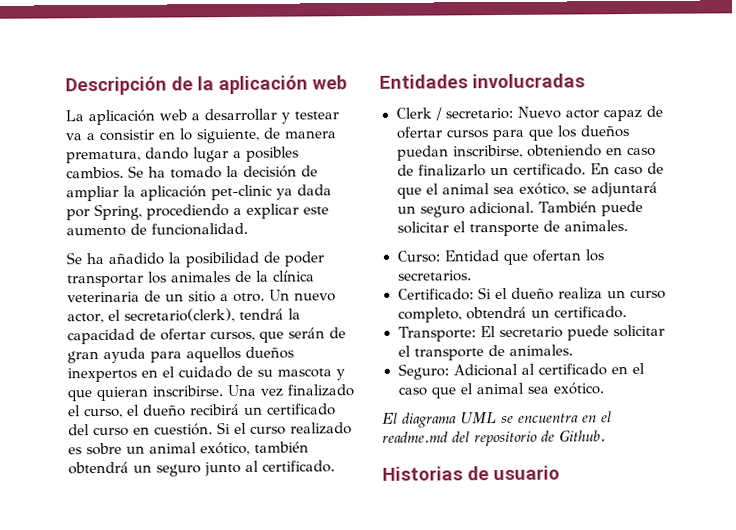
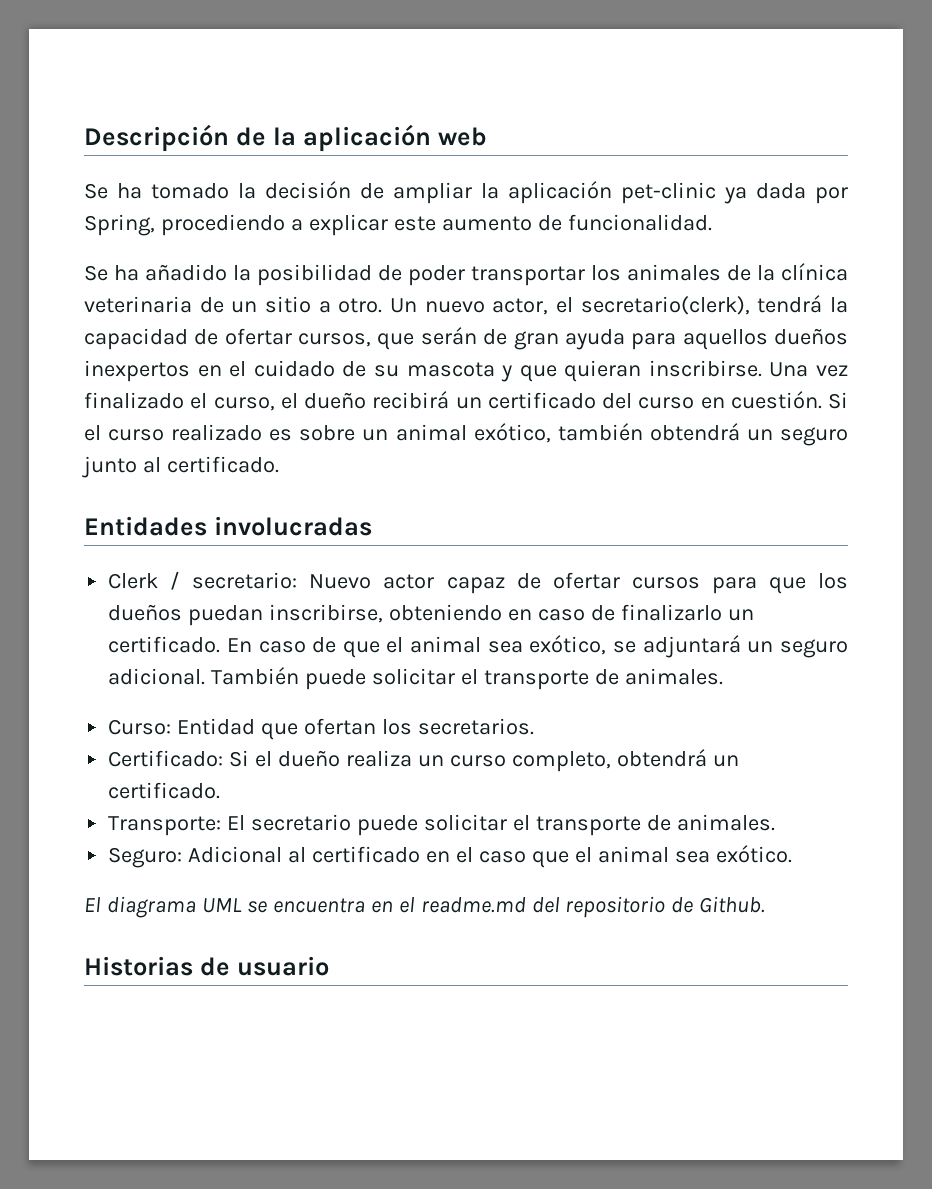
[65,108,339,126] [66,127,337,144] [66,146,299,164] [66,166,124,180] La aplicación web a desarrollar y testear va a consistir en lo siguiente, de manera prematura, dando lugar a posibles cambios. -> (487, 136) none

